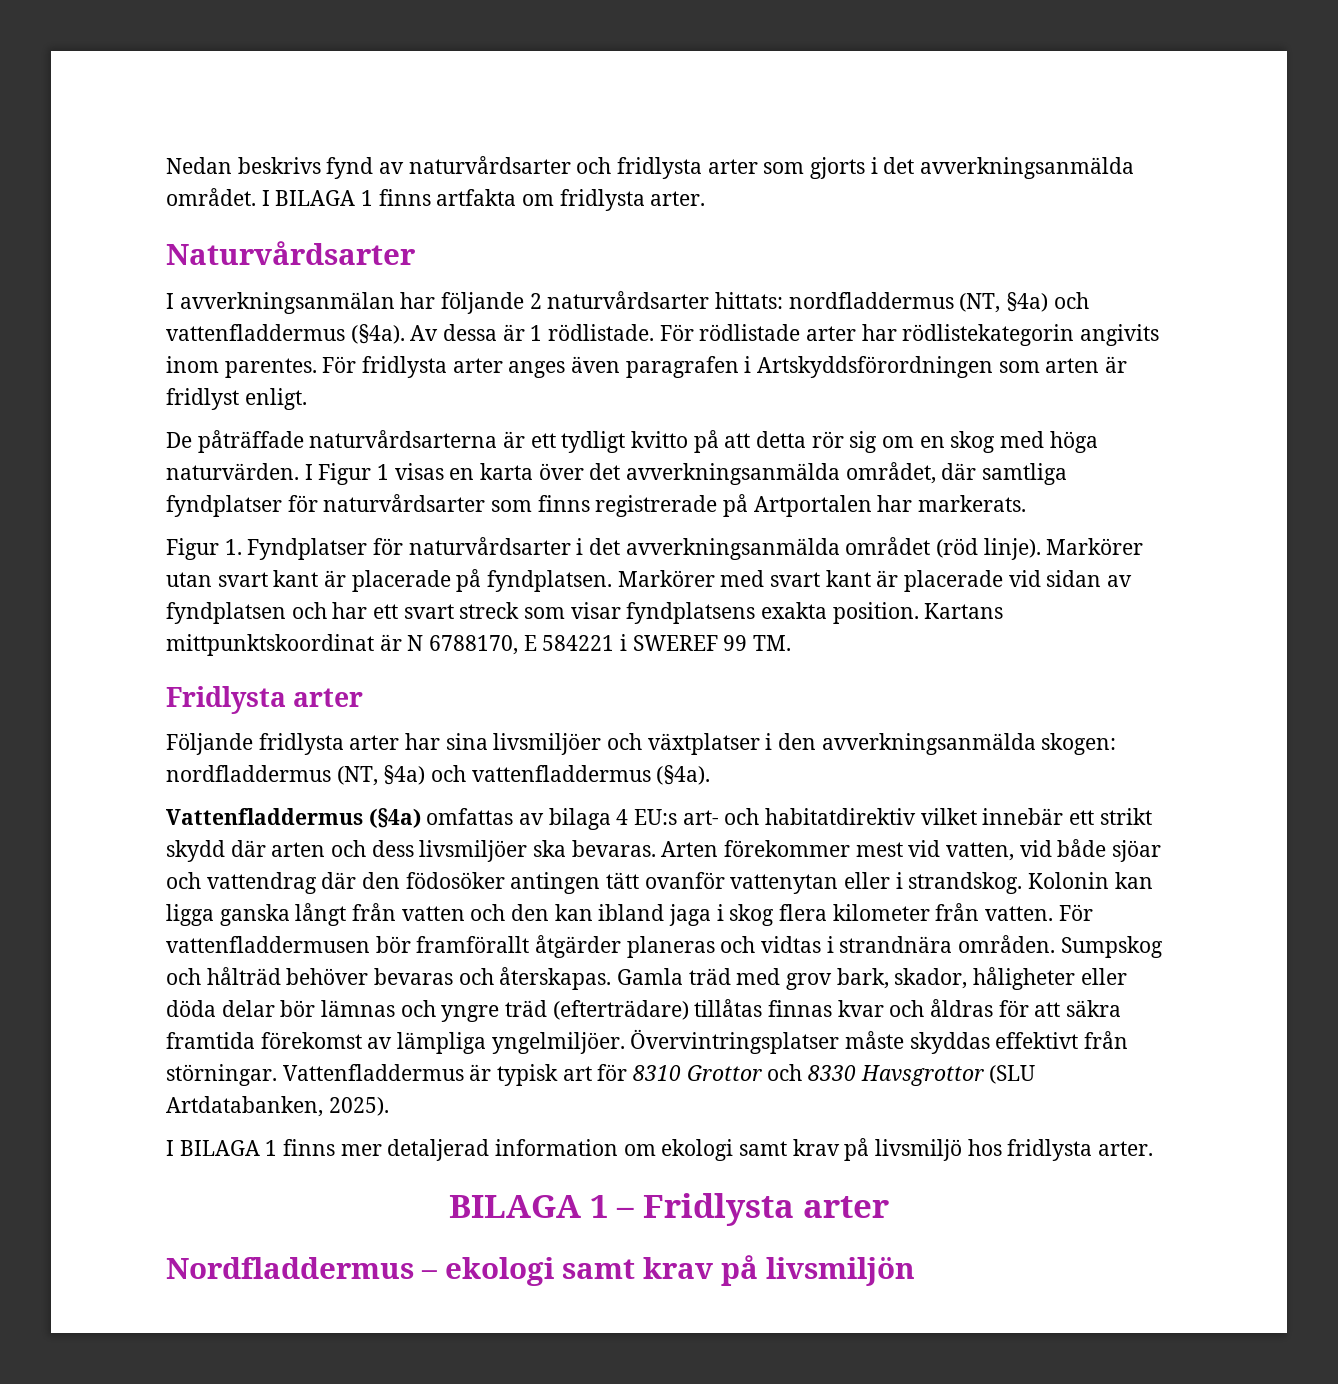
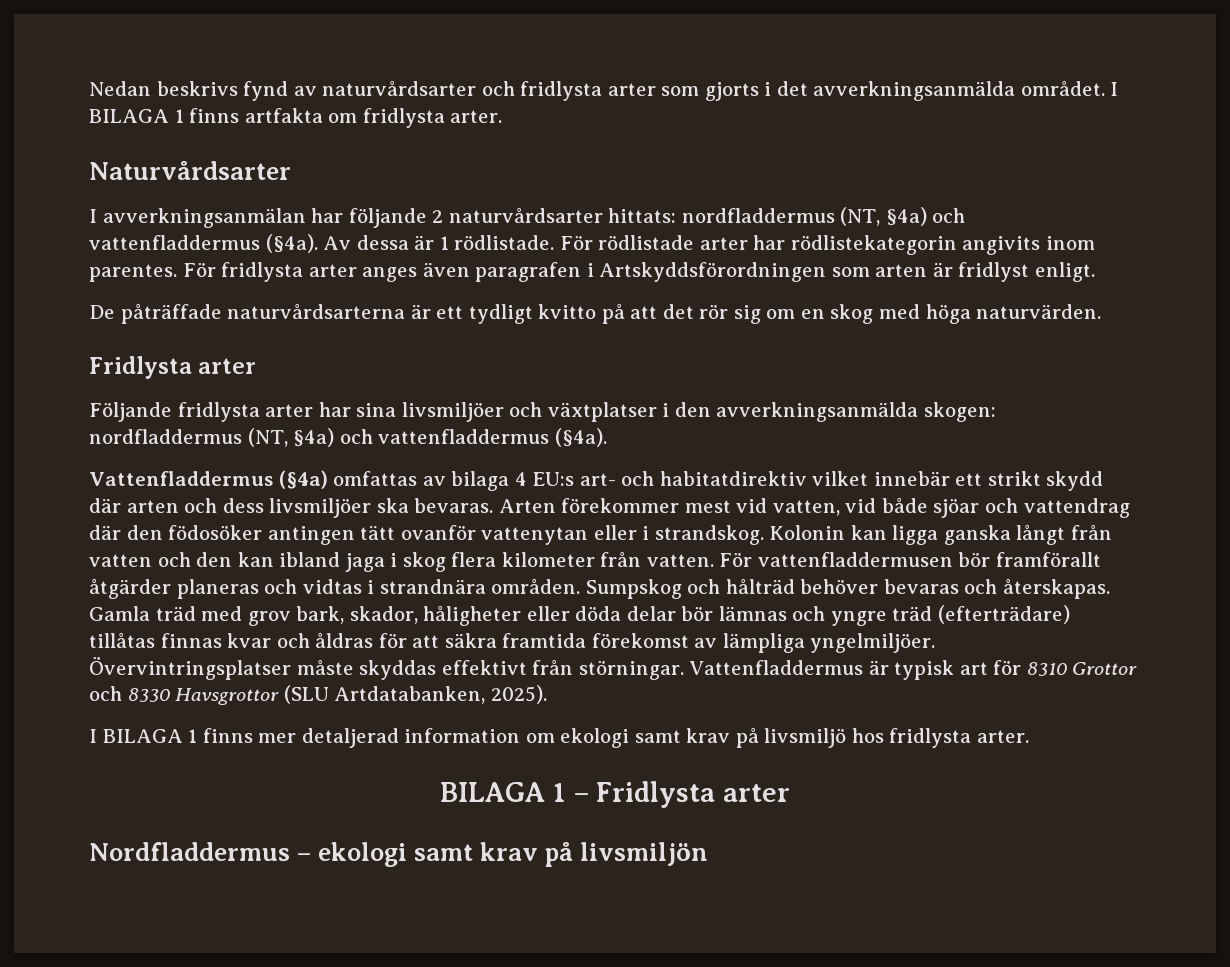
[756,431,807,448] detta -> [662,304,694,319] det
[304,462,1068,485] [166,494,1027,517] [166,537,1144,560] [166,569,1133,592] [166,602,1004,624] [166,634,792,656] I Figur 1 visas en karta över det avverkningsanmälda området, där samtliga fyndplatser för naturvårdsarter som finns registrerade på Artportalen har markerats. // Figur 1. Fyndplatser för naturvårdsarter i det avverkningsanmälda området (röd linje). Markörer utan svart kant är placerade på fyndplatsen. Markörer med svart kant är placerade vid sidan av fyndplatsen och har ett svart streck som visar fyndplatsens exakta position. Kartans mittpunktskoordinat är N 6788170, E 584221 i SWEREF 99 TM. -> (1102, 311) none

